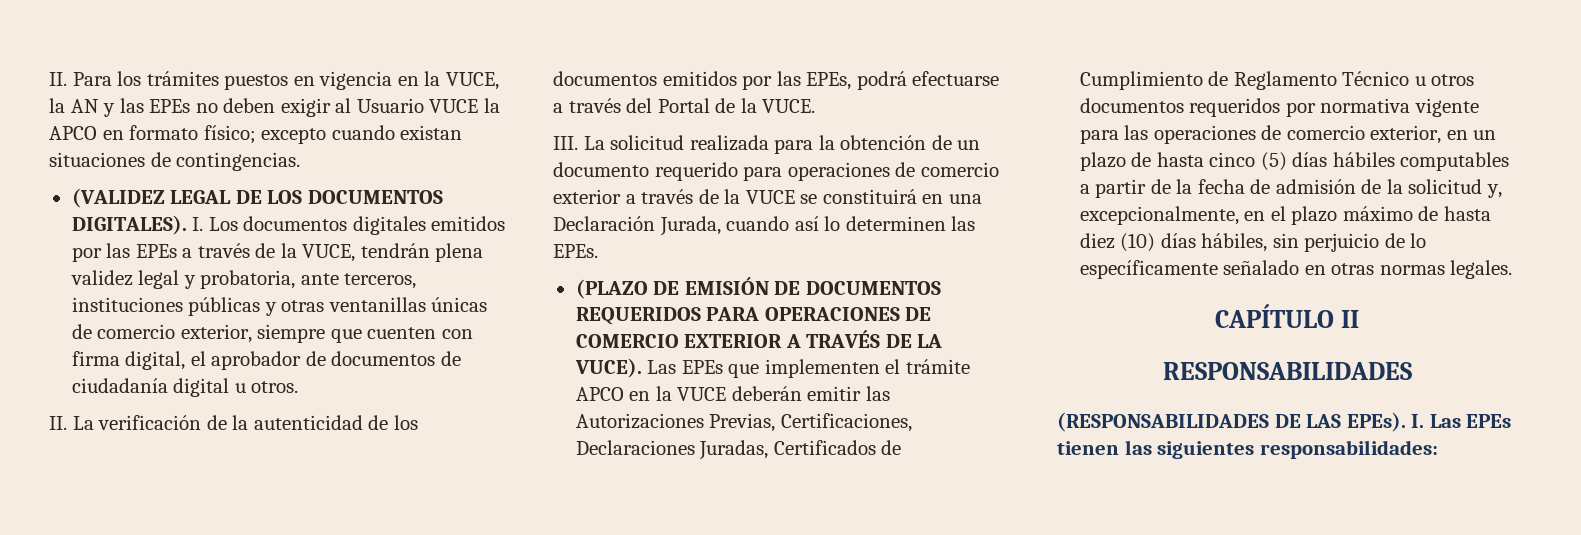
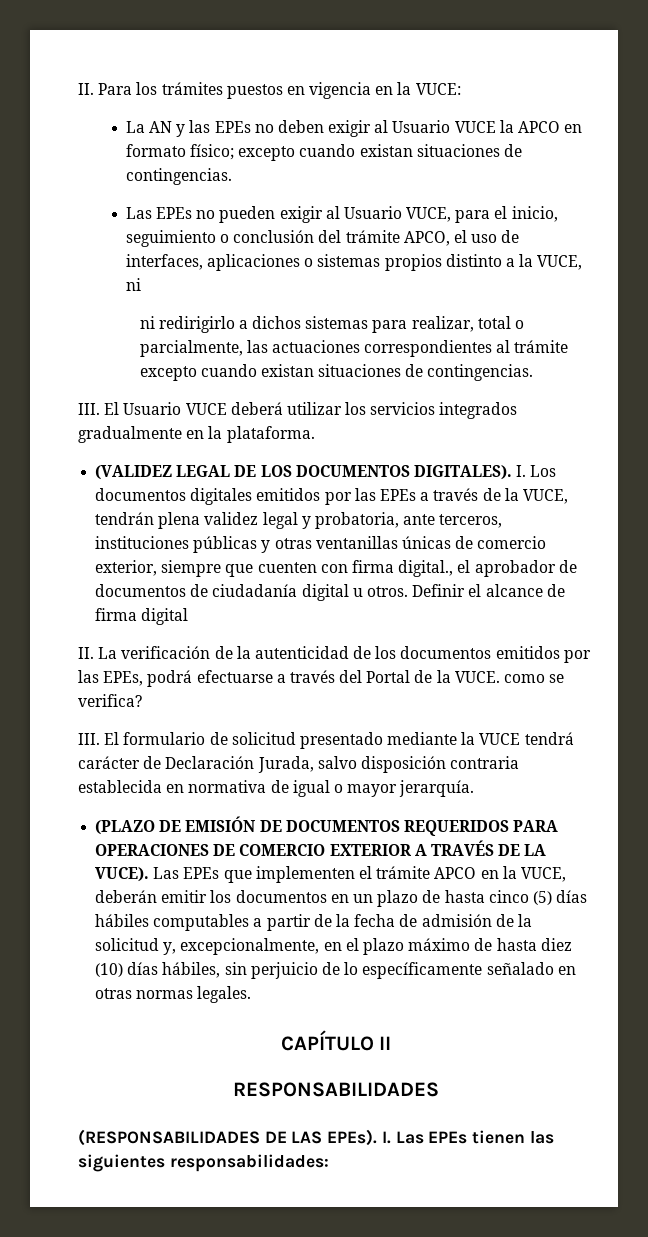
[445,72,499,90] [49,98,65,113] VUCE, la -> [415,83,461,95] [125,121,145,133] VUCE: // La
(301, 161) none -> [125,206,558,223] [125,230,520,247] [125,254,583,271] [125,278,141,291] [139,316,525,333] [139,340,569,357] [139,364,534,381] [78,402,518,419] [78,426,315,443] // Las EPEs no pueden exigir al Usuario VUCE, para el inicio, seguimiento o conclusión del trámite APCO, el uso de interfaces, aplicaciones o sistemas propios distinto a la VUCE, ni // ni redirigirlo a dichos sistemas para realizar, total o parcialmente, las actuaciones correspondientes al trámite excepto cuando existan situaciones de contingencias. // III. El Usuario VUCE deberá utilizar los servicios integrados gradualmente en la plataforma.
[125,351,186,370] digital, -> [398,560,454,577] digital.,
(299, 387) none -> [412,584,565,597] [95,608,189,625] Definir el alcance de firma digital
[553,135,981,154] [553,162,999,181] [553,189,982,204] [553,216,976,236] [553,244,598,258] // III. La solicitud realizada para la obtención de un documento requerido para operaciones de comercio exterior a través de la VUCE se constituirá en una Declaración Jurada, cuando así lo determinen las EPEs. -> [504,674,565,683] [78,694,142,707] [78,732,574,749] [78,756,520,773] [78,780,475,797] como se verifica? // III. El formulario de solicitud presentado mediante la VUCE tendrá carácter de Declaración Jurada, salvo disposición contraria establecida en normativa de igual o mayor jerarquía.
[677,387,727,401] VUCE -> [520,867,566,882] VUCE,
[865,386,890,401] [575,413,912,432] [575,440,902,460] [1079,71,1475,90] [1079,98,1479,117] [1079,125,1442,144] las Autorizaciones Previas, Certificaciones, Declaraciones Juradas, Certificados de Cumplimiento de Reglamento Técnico u otros documentos requeridos por normativa vigente para las operaciones de comercio exterior, -> [210,890,327,903] los documentos

